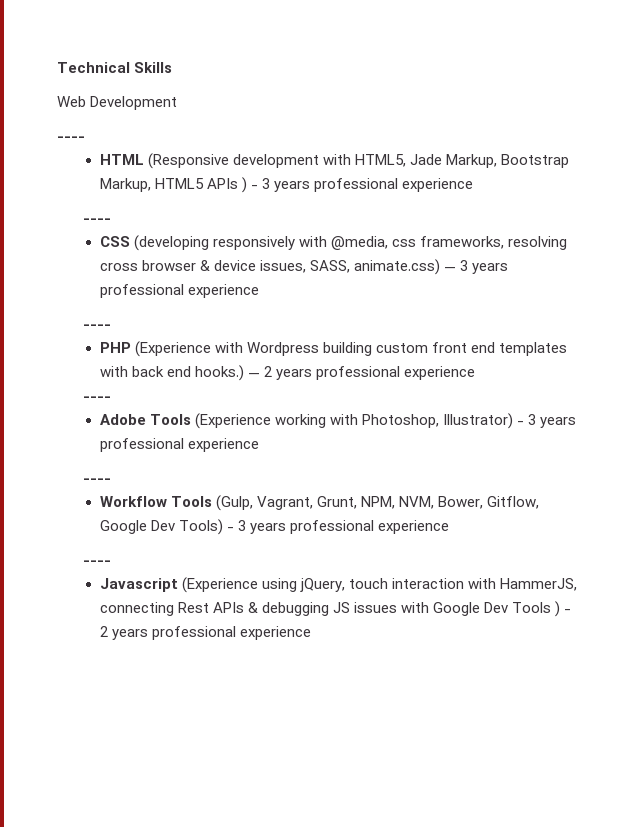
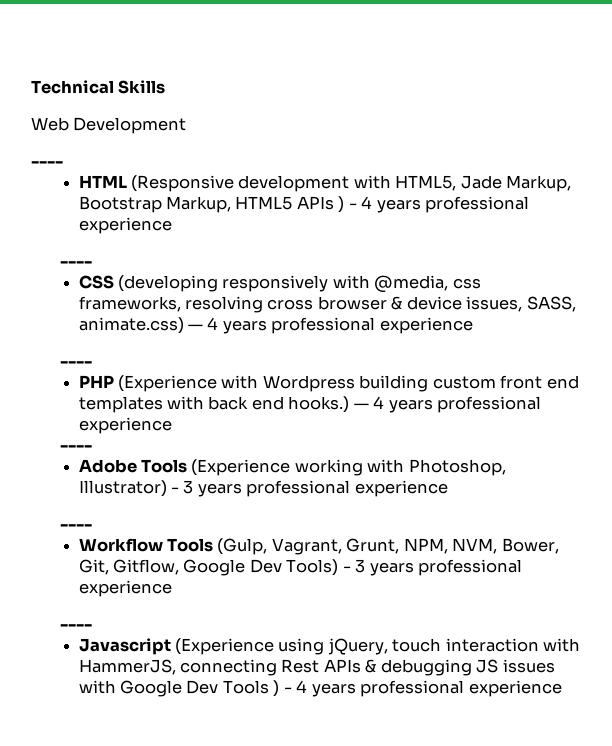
[261,178,270,189] 3 -> [361,196,373,209] 4
[460,260,469,271] 3 -> [207,317,219,330] 4
[263,366,272,377] 2 -> [373,396,385,409] 4
(484, 502) none -> [78,559,109,575] Git,
[99,626,108,637] 2 -> [296,680,308,693] 4

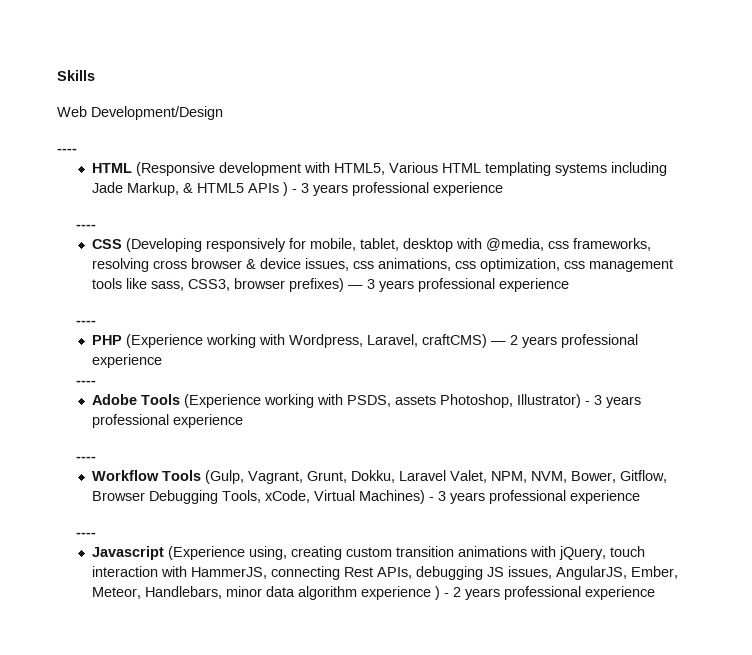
[31,80,114,94] Technical -> (57, 75) none
[73,117,187,134] Development -> [91,106,223,120] Development/Design
[460,175,572,192] [78,196,231,213] Jade Markup, Bootstrap Markup, -> [389,162,668,176] [92,182,194,196] Various HTML templating systems including Jade Markup, &
[361,196,373,209] 4 -> [301,183,310,193] 3
[117,275,329,292] (developing responsively -> [126,238,454,252] (Developing responsively for mobile, tablet, desktop
[526,296,576,312] [78,317,219,334] SASS, animate.css) — 4 -> [353,258,674,272] [92,278,376,292] css animations, css optimization, css management tools like sass, CSS3, browser prefixes) — 3
[221,375,579,392] [78,396,385,413] with Wordpress building custom front end templates with back end hooks.) — 4 -> [206,334,519,348] working with Wordpress, Laravel, craftCMS) — 2
(405, 466) none -> [347,395,437,407] PSDS, assets
[403,538,559,554] [78,559,339,576] NPM, NVM, Bower, Git, Gitflow, Google Dev Tools) -> [351,470,668,483] [92,490,426,504] Dokku, Laravel Valet, NPM, NVM, Bower, Gitflow, Browser Debugging Tools, xCode, Virtual Machines)
[278,638,325,655] using -> [249,546,557,560] using, creating custom transition animations with
[323,659,555,676] [78,680,308,697] APIs & debugging JS issues with Google Dev Tools ) - 4 -> [377,566,679,580] [92,586,462,600] APIs, debugging JS issues, AngularJS, Ember, Meteor, Handlebars, minor data algorithm experience ) - 2

